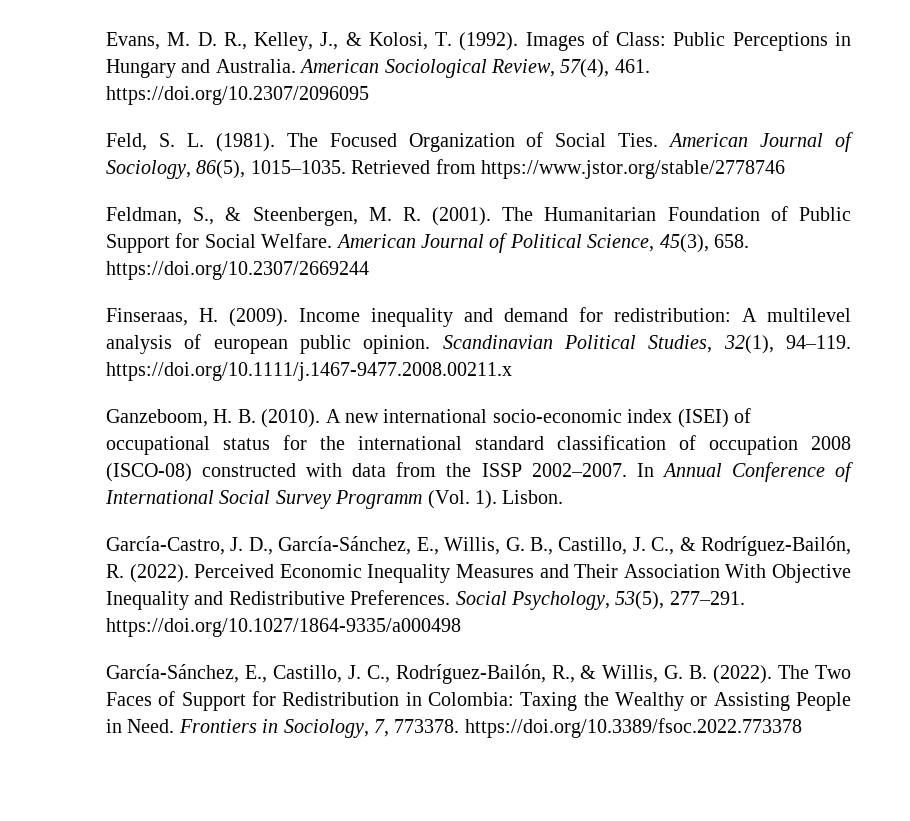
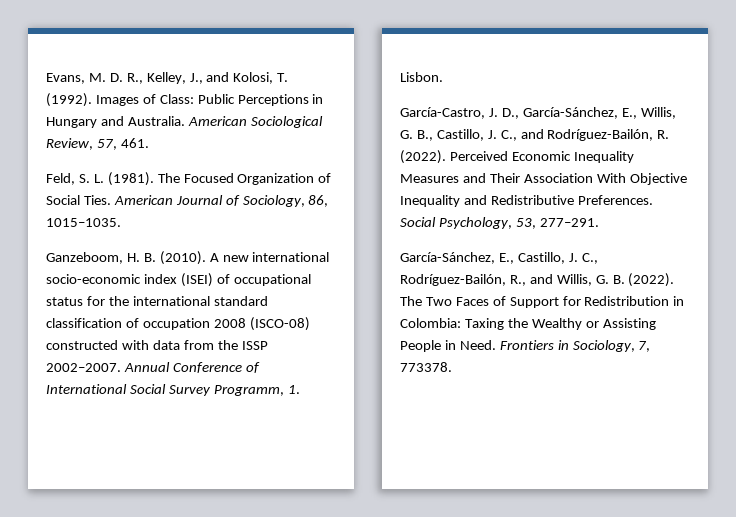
[345,32,362,46] & -> [206,72,230,82] and
[560,59,610,78] 57(4), -> [96,139,117,150] 57,
[106,86,369,105] https://doi.org/10.2307/2096095 -> (149, 143) none
[196,160,246,179] 86(5), -> [308,195,329,207] 86,
[351,159,785,179] [106,206,851,226] [106,233,749,253] [106,261,369,280] [106,307,851,327] [106,334,852,354] [106,362,512,381] Retrieved from https://www.jstor.org/stable/2778746 // Feldman, S., & Steenbergen, M. R. (2001). The Humanitarian Foundation of Public Support for Social Welfare. American Journal of Political Science, 45(3), 658. https://doi.org/10.2307/2669244 // Finseraas, H. (2009). Income inequality and demand for redistribution: A multilevel analysis of european public opinion. Scandinavian Political Studies, 32(1), 94–119. https://doi.org/10.1111/j.1467-9477.2008.00211.x -> (121, 222) none
[636,463,654,477] In -> (121, 367) none
[335,490,497,509] Programm (Vol. 1). -> [213,385,300,396] Programm, 1.
[679,537,696,551] & -> [520,129,544,139] and
[615,591,665,610] 53(5), -> [515,218,536,229] 53,
[106,618,461,637] https://doi.org/10.1027/1864-9335/a000498 -> (599, 222) none
[580,665,597,679] & -> [529,274,553,284] and
[464,718,802,738] https://doi.org/10.3389/fsoc.2022.773378 -> (452, 367) none

